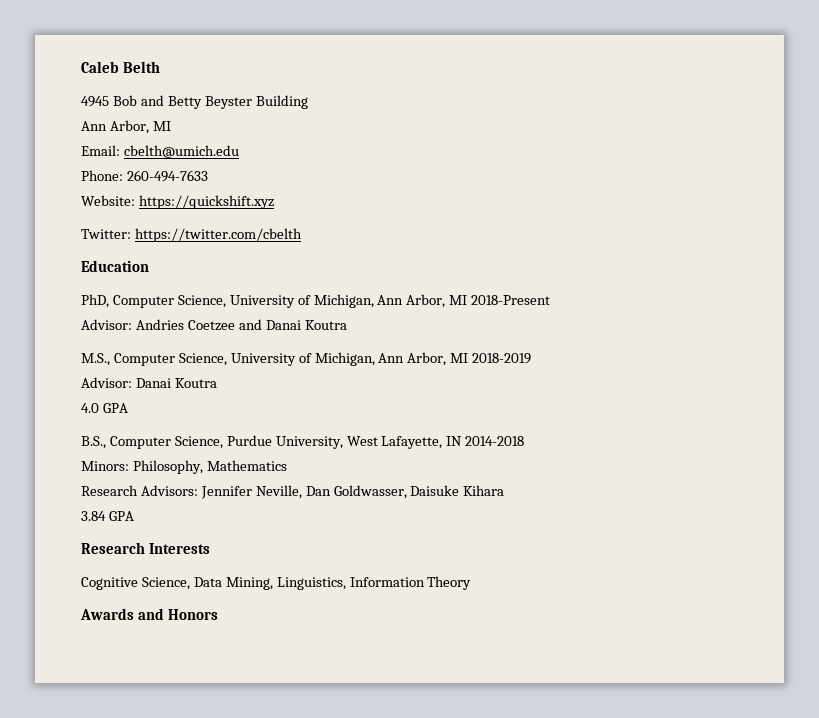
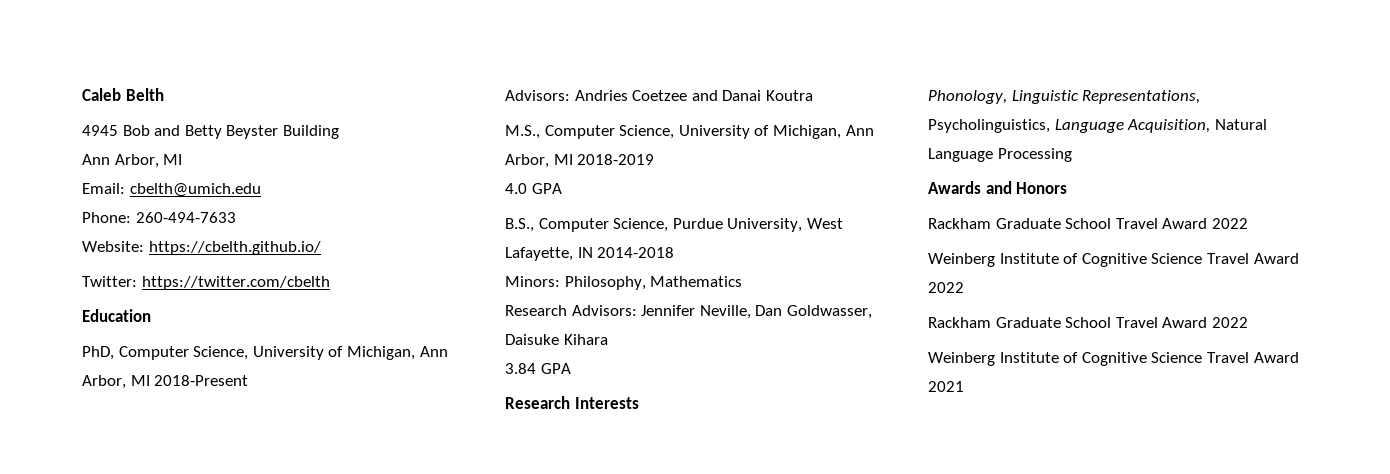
[138,195,274,209] https://quickshift.xyz -> [148,241,321,255] https://cbelth.github.io/
[81,319,132,330] Advisor: -> [505,90,570,101] Advisors:
[81,377,217,388] // Advisor: Danai Koutra -> (655, 159) none
[81,576,472,590] [80,608,218,620] Cognitive Science, Data Mining, Linguistics, Information Theory // Awards and Honors -> [928,90,1201,104] [928,119,1267,133] [928,148,1072,162] [928,181,1068,194] [928,218,1248,229] [928,253,1299,267] [928,282,964,293] [928,317,1248,328] [928,352,1299,366] [928,381,964,392] Phonology, Linguistic Representations, Psycholinguistics, Language Acquisition, Natural Language Processing // Awards and Honors // Rackham Graduate School Travel Award 2022 // Weinberg Institute of Cognitive Science Travel Award 2022 // Rackham Graduate School Travel Award 2022 // Weinberg Institute of Cognitive Science Travel Award 2021

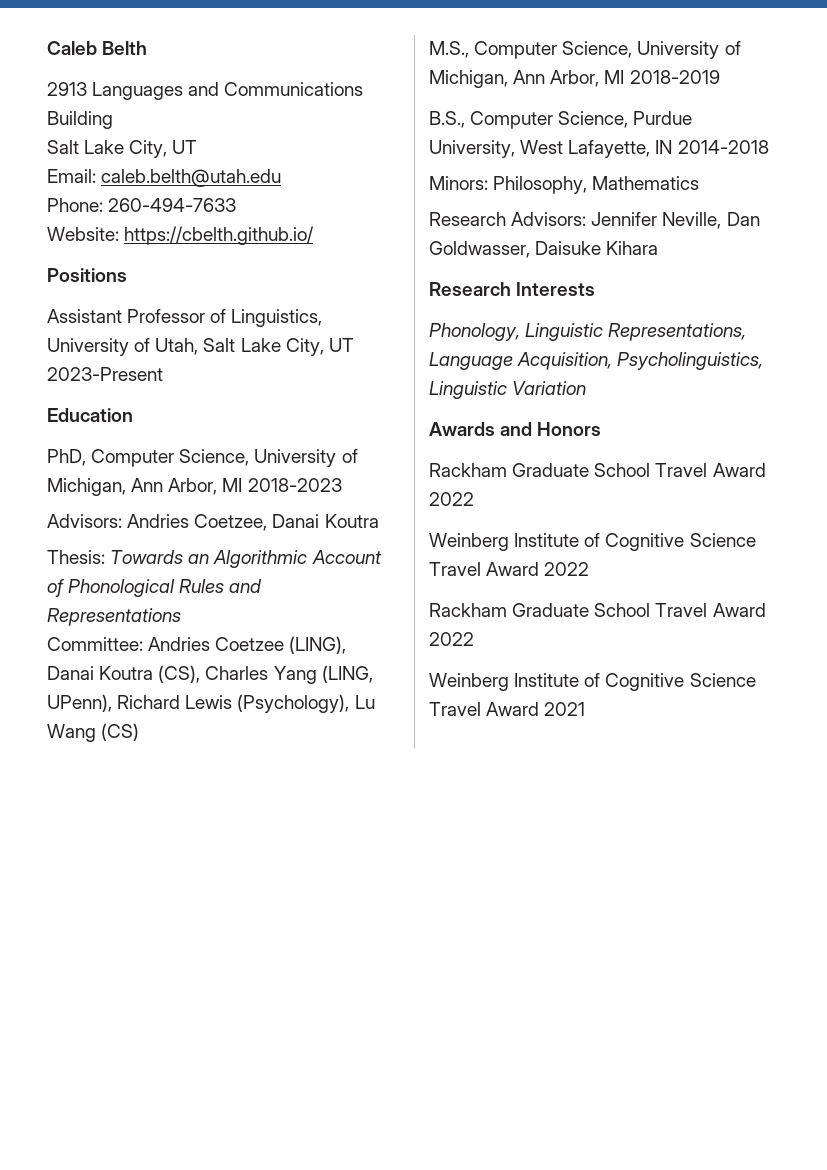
[82,125,339,139] [82,154,183,168] 4945 Bob and Betty Beyster Building // Ann Arbor, MI -> [47,82,364,100] [47,111,113,129] [47,140,198,158] 2913 Languages and Communications Building // Salt Lake City, UT
[129,183,261,197] cbelth@umich.edu -> [101,169,282,187] caleb.belth@utah.edu
[82,276,330,290] Twitter: https://twitter.com/cbelth -> [47,268,127,282] [47,309,323,327] [47,338,354,356] [47,367,163,381] Positions // Assistant Professor of Linguistics, University of Utah, Salt Lake City, UT 2023-Present
[154,375,249,386] 2018-Present -> [247,478,342,492] 2018-2023
[632,90,813,101] Coetzee and Danai Koutra -> [194,514,379,531] [47,550,382,568] [47,579,263,597] [47,608,181,626] [47,636,347,654] [47,665,373,684] [47,694,375,713] [47,723,140,742] Coetzee, Danai Koutra // Thesis: Towards an Algorithmic Account of Phonological Rules and Representations // Committee: Andries Coetzee (LING), Danai Koutra (CS), Charles Yang (LING, UPenn), Richard Lewis (Psychology), Lu Wang (CS)
[505,183,562,194] // 4.0 GPA -> (720, 77) none
[505,363,571,374] // 3.84 GPA -> (659, 248) none
[928,119,1050,133] Psycholinguistics, -> (747, 332) none
[1214,119,1267,130] [928,148,1072,162] Natural Language Processing -> [617,352,764,370] [429,381,587,399] Psycholinguistics, Linguistic Variation

